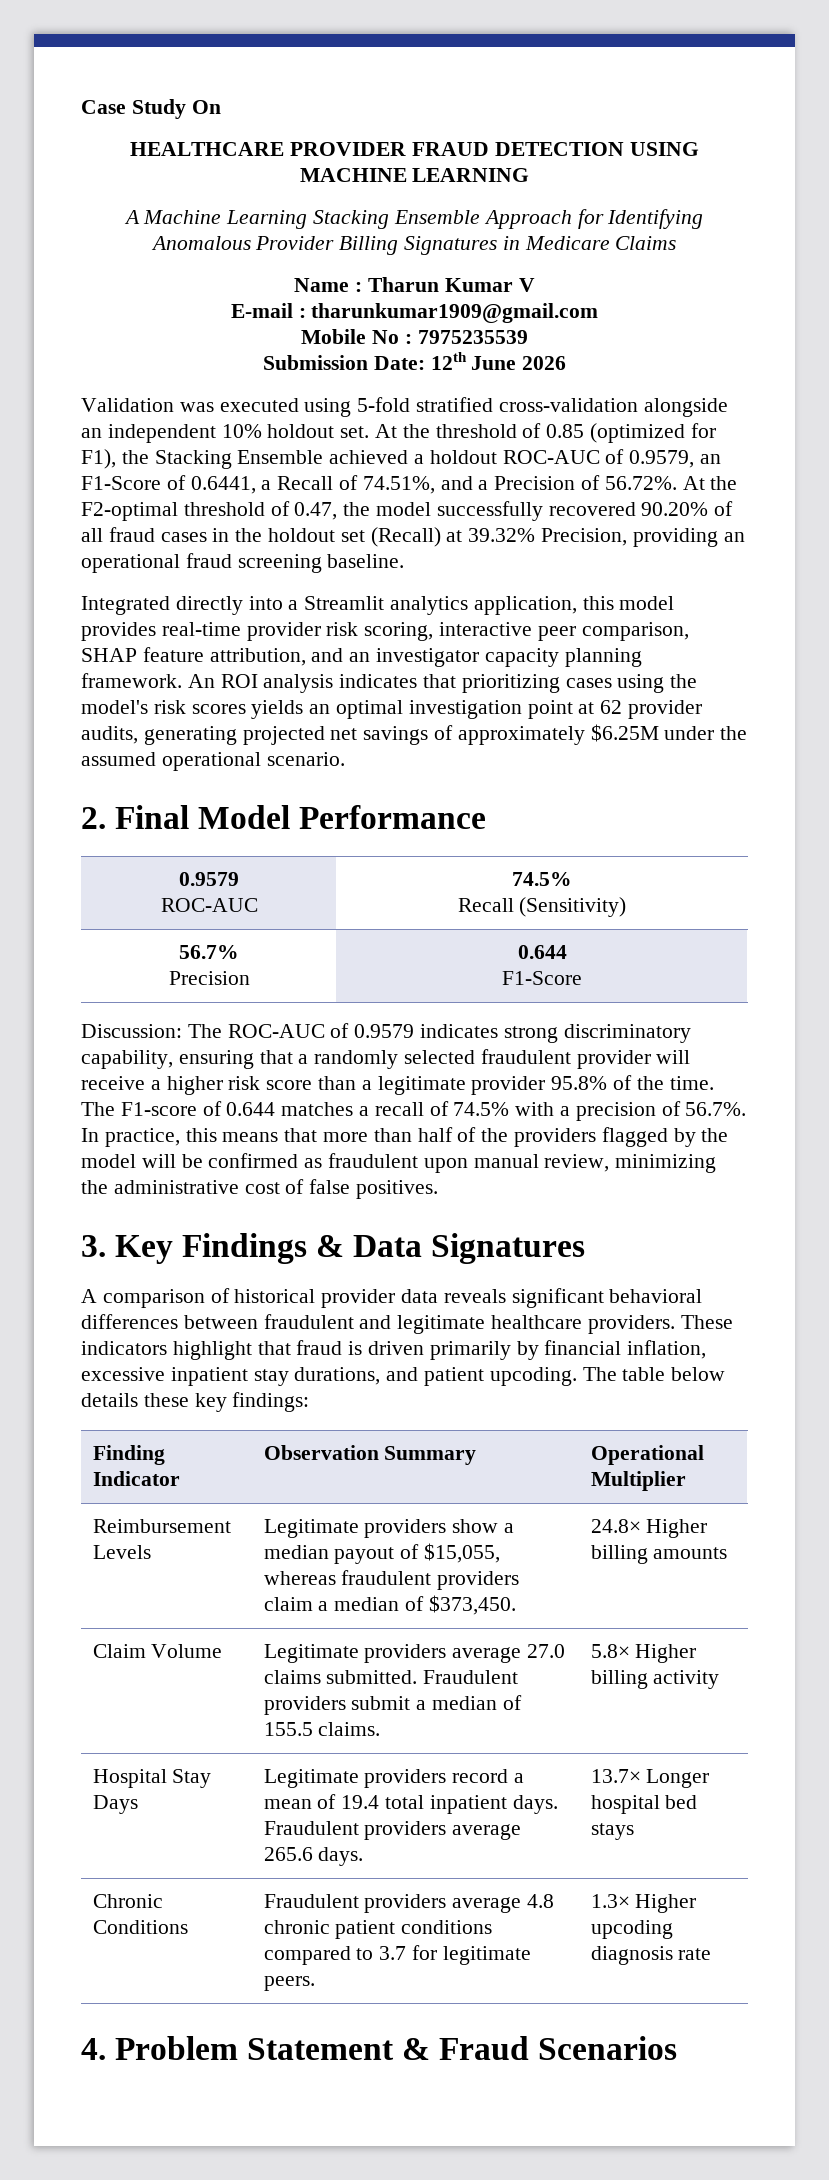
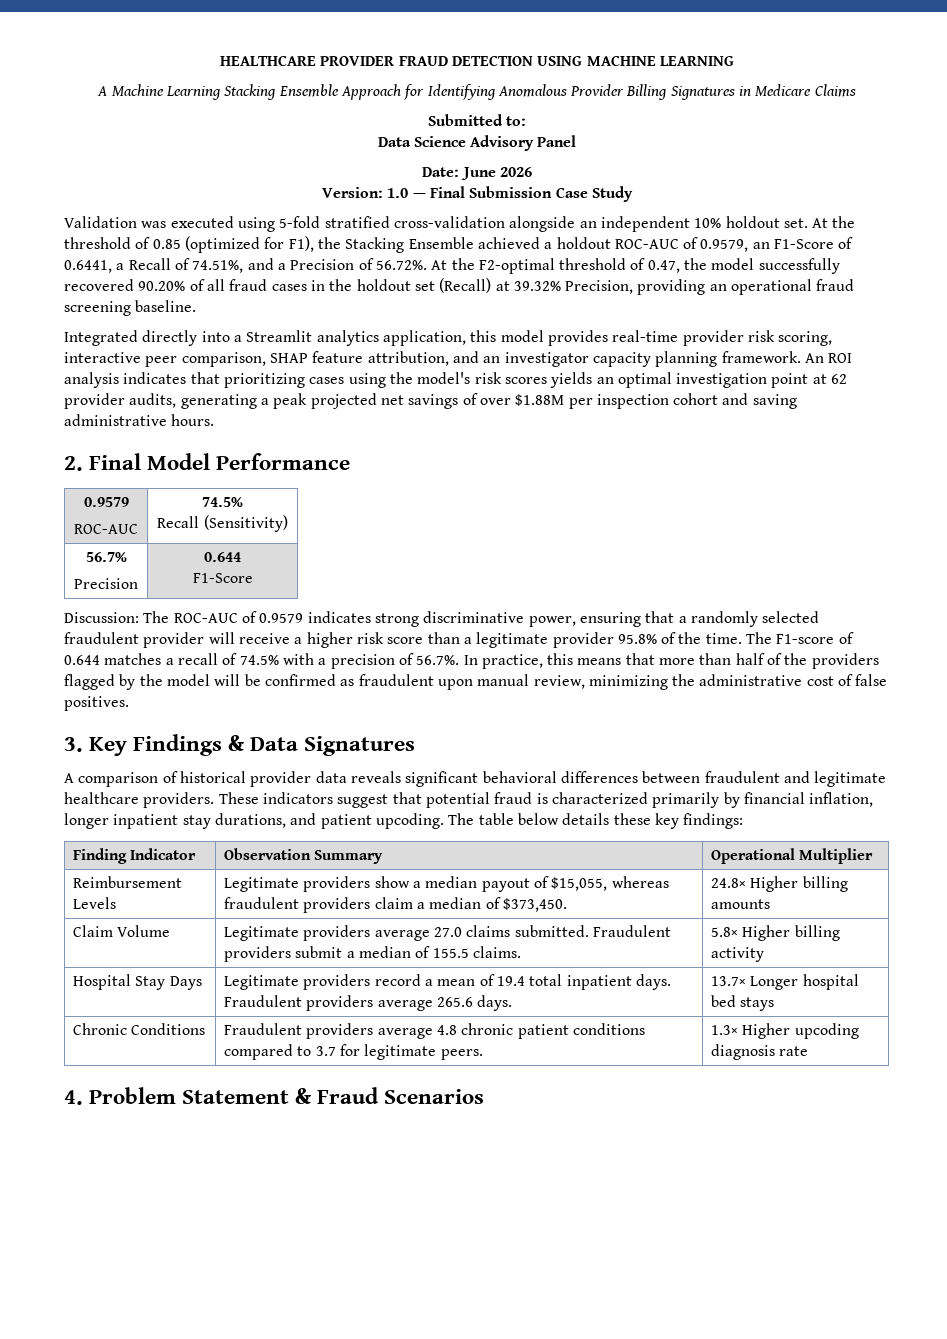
[81,99,221,119] Case Study On // -> (220, 60) none
[294,277,535,292] [230,303,599,323] [301,329,528,344] [262,352,567,370] Name : Tharun Kumar V // E-mail : tharunkumar1909@gmail.com // Mobile No : 7975235539 // Submission Date: 12th June 2026 -> [427,114,527,126] [377,135,577,151] [422,167,532,180] [322,186,633,202] Submitted to: // Data Science Advisory Panel // Date: June 2026 // Version: 1.0 — Final Submission Case Study
(237, 735) none -> [260,393,308,409] a peak
[457,724,748,745] [81,752,345,771] approximately $6.25M under the assumed operational scenario. -> [479,393,797,409] [64,414,215,426] over $1.88M per inspection cohort and saving administrative hours.
[563,1024,691,1043] [81,1050,173,1069] discriminatory capability, -> [423,611,576,627] discriminative power,
[172,1341,291,1360] highlight that -> [337,792,490,808] suggest that potential
[368,1341,425,1355] driven -> [551,792,648,804] characterized
[81,1367,165,1381] excessive -> [64,813,109,829] longer

